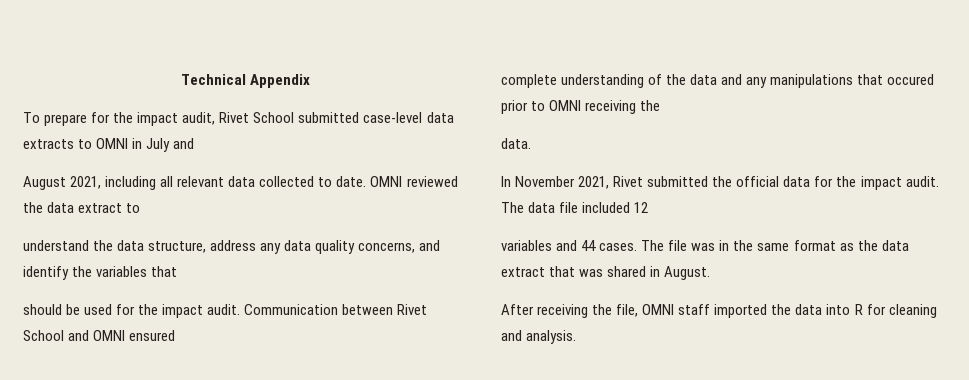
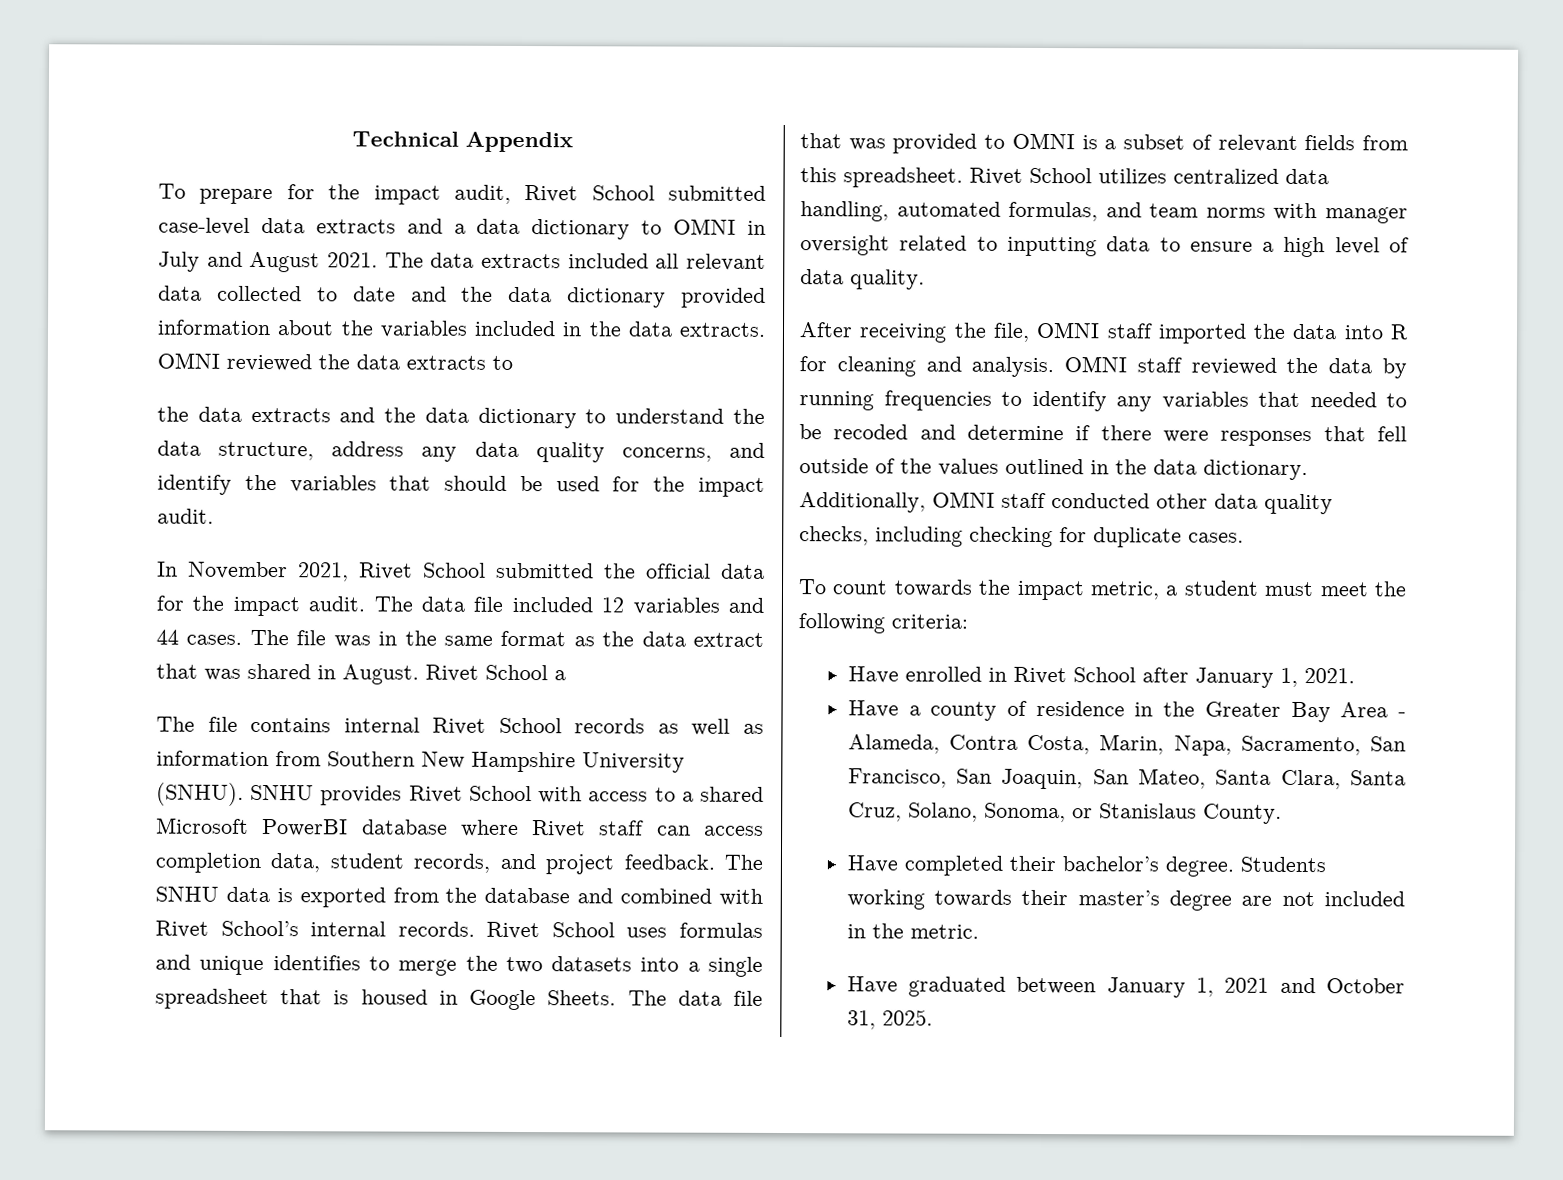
(74, 144) none -> [406,218,631,240] and a data dictionary
[23,176,157,190] // August 2021, including -> [249,251,649,273] August 2021. The data extracts included
[336,176,367,187] date. -> [352,286,766,308] [157,319,766,338] date and the data dictionary provided information about the variables included in the data extracts.
[78,203,123,213] extract -> [406,355,486,370] extracts
(141, 208) none -> [157,406,607,429] the data extracts and the data dictionary to
(178, 271) // -> (432, 483) none
[244,304,428,315] [23,330,176,341] [501,74,935,88] [501,100,661,114] [501,138,531,149] Communication between Rivet School and OMNI ensured // complete understanding of the data and any manipulations that occured prior to OMNI receiving the // data. -> (214, 516) none
(644, 181) none -> [423,562,486,578] School
(649, 207) // -> (625, 605) none
(711, 273) none -> [425,664,566,682] [156,716,764,736] [156,750,685,773] [156,782,764,806] [156,817,764,838] [155,852,764,875] [155,886,764,908] [155,920,763,940] [155,954,763,977] [155,988,763,1011] [800,132,1408,154] [800,167,1329,188] [800,201,1408,224] [800,235,1409,258] [800,269,925,290] Rivet School a // The file contains internal Rivet School records as well as information from Southern New Hampshire University (SNHU). SNHU provides Rivet School with access to a shared Microsoft PowerBI database where Rivet staff can access completion data, student records, and project feedback. The SNHU data is exported from the database and combined with Rivet School’s internal records. Rivet School uses formulas and unique identifies to merge the two datasets into a single spreadsheet that is housed in Google Sheets. The data file that was provided to OMNI is a subset of relevant fields from this spreadsheet. Rivet School utilizes centralized data handling, automated formulas, and team norms with manager oversight related to inputting data to ensure a high level of data quality.
(577, 337) none -> [1064,356,1407,379] [799,390,1407,412] [799,424,1407,447] [799,458,1308,481] [799,491,1333,515] [799,526,1244,548] [798,579,1407,601] [798,613,968,634] [847,666,1355,688] [847,700,1406,723] [847,734,1406,756] [847,768,1406,790] [847,802,1282,824] [846,855,1326,877] [846,889,1405,911] [846,923,979,939] [846,976,1405,998] [846,1009,933,1030] OMNI staff reviewed the data by running frequencies to identify any variables that needed to be recoded and determine if there were responses that fell outside of the values outlined in the data dictionary. Additionally, OMNI staff conducted other data quality checks, including checking for duplicate cases. // To count towards the impact metric, a student must meet the following criteria: // Have enrolled in Rivet School after January 1, 2021. // Have a county of residence in the Greater Bay Area - Alameda, Contra Costa, Marin, Napa, Sacramento, San Francisco, San Joaquin, San Mateo, Santa Clara, Santa Cruz, Solano, Sonoma, or Stanislaus County. // Have completed their bachelor’s degree. Students working towards their master’s degree are not included in the metric. // Have graduated between January 1, 2021 and October 31, 2025.

